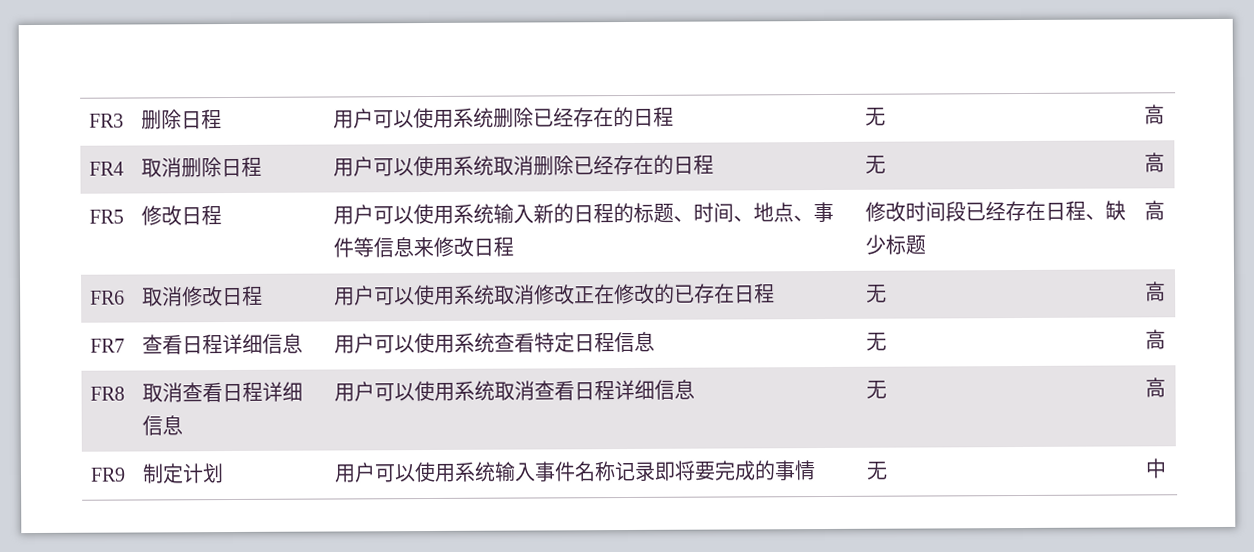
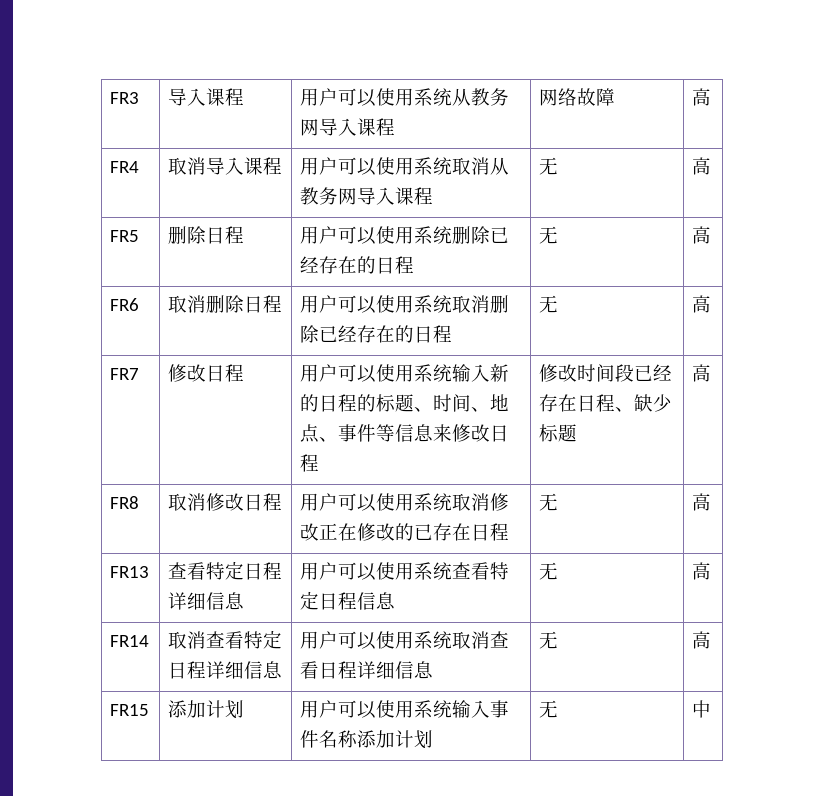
(124, 120) none -> [168,88,245,106] [300,88,510,107] [300,118,396,136] [539,88,616,106] [692,88,712,106] [110,161,140,173] [168,157,283,175] [300,157,510,176] [300,187,434,205] [539,157,559,175] [692,157,712,175] [110,230,140,242] | 导入课程 | 用户可以使用系统从教务网导入课程 | 网络故障 | 高 // FR4 | 取消导入课程 | 用户可以使用系统取消从教务网导入课程 | 无 | 高 // FR5
[88,161,124,176] FR4 -> [110,298,140,311] FR6
[88,209,124,224] FR5 -> [110,368,140,380] FR7
[89,290,125,305] FR6 -> [110,496,140,509] FR8
[89,338,125,353] [141,334,183,355] FR7 | 查看 -> [110,566,150,578] [168,561,245,580] FR13 | 查看特定
[89,386,125,401] [141,382,223,403] FR8 | 取消查看 -> [110,635,150,647] [168,630,283,649] FR14 | 取消查看特定
[89,467,126,482] [141,463,184,484] FR9 | 制定 -> [110,704,150,716] [168,700,207,718] FR15 | 添加
[613,460,816,482] 记录即将要完成的事情 -> [357,730,434,749] 添加计划

